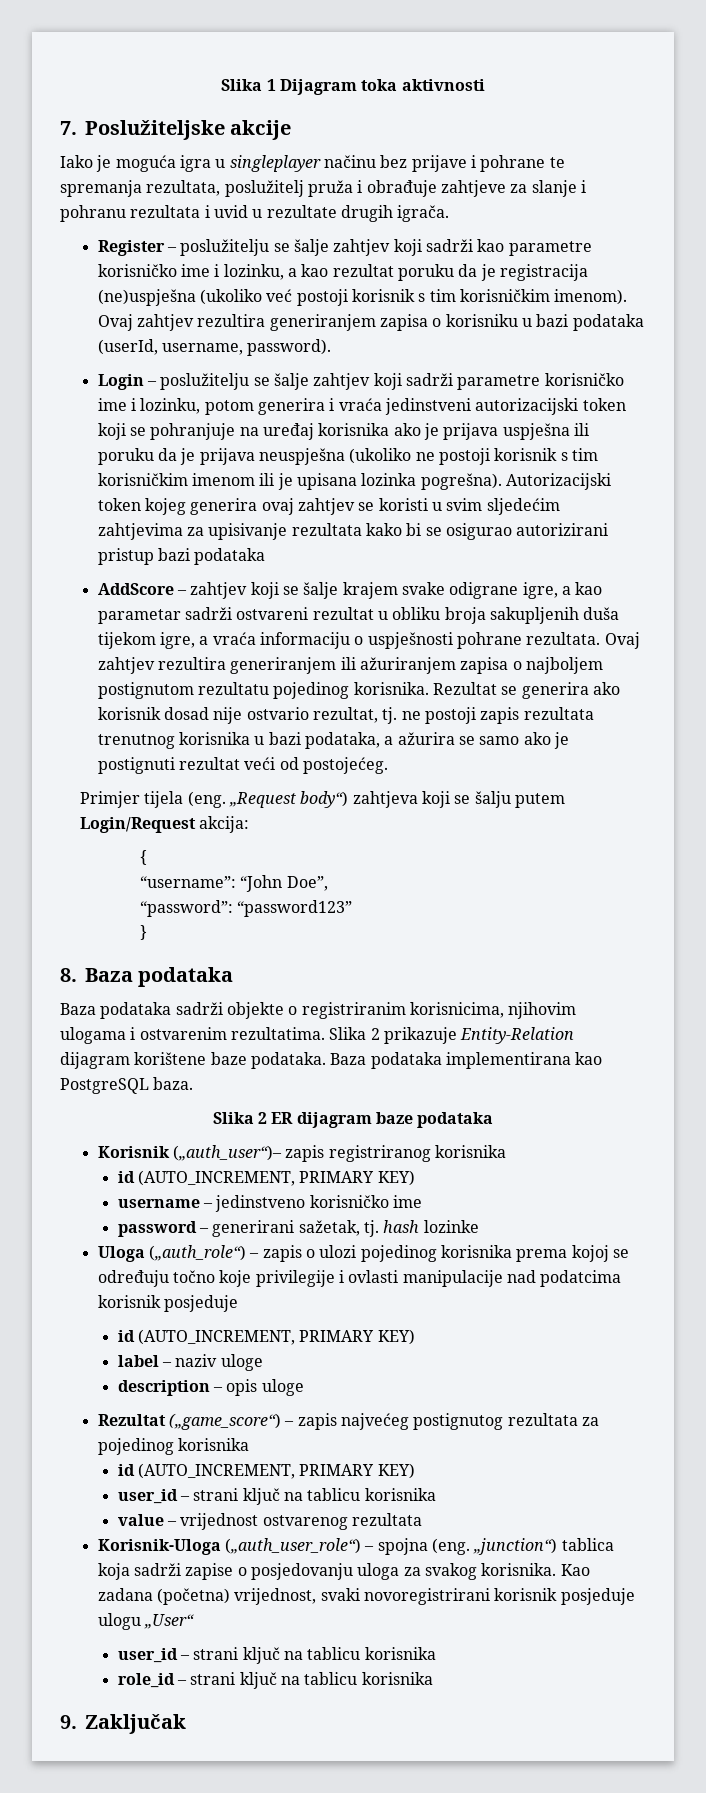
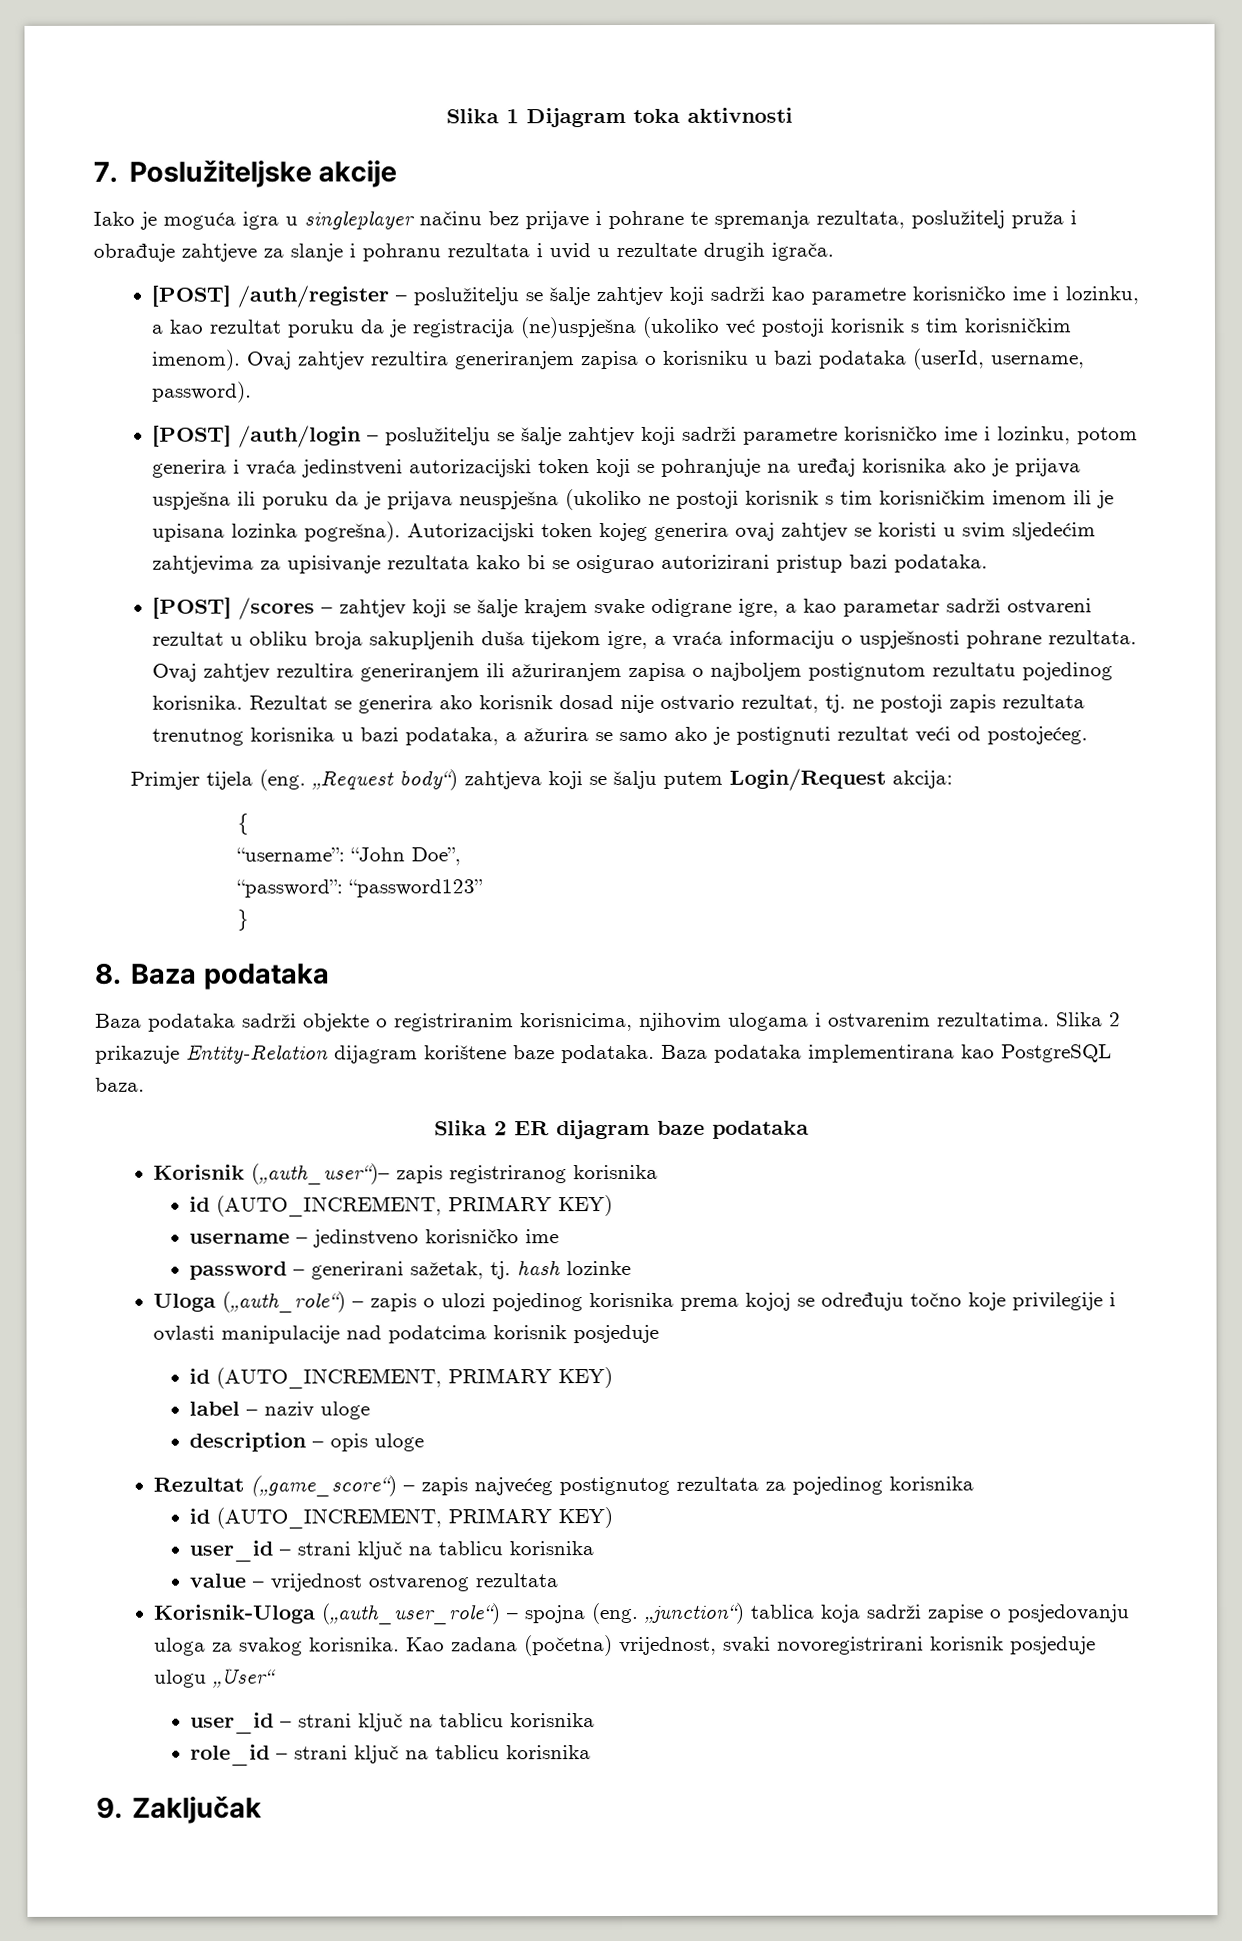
[97,240,165,256] Register -> [151,285,390,308] [POST] /auth/register
[97,374,144,390] Login -> [152,425,362,448] [POST] /auth/login
[194,548,266,565] [97,583,174,595] podataka // AddScore -> [894,554,989,573] [152,597,316,620] podataka. // [POST] /scores

